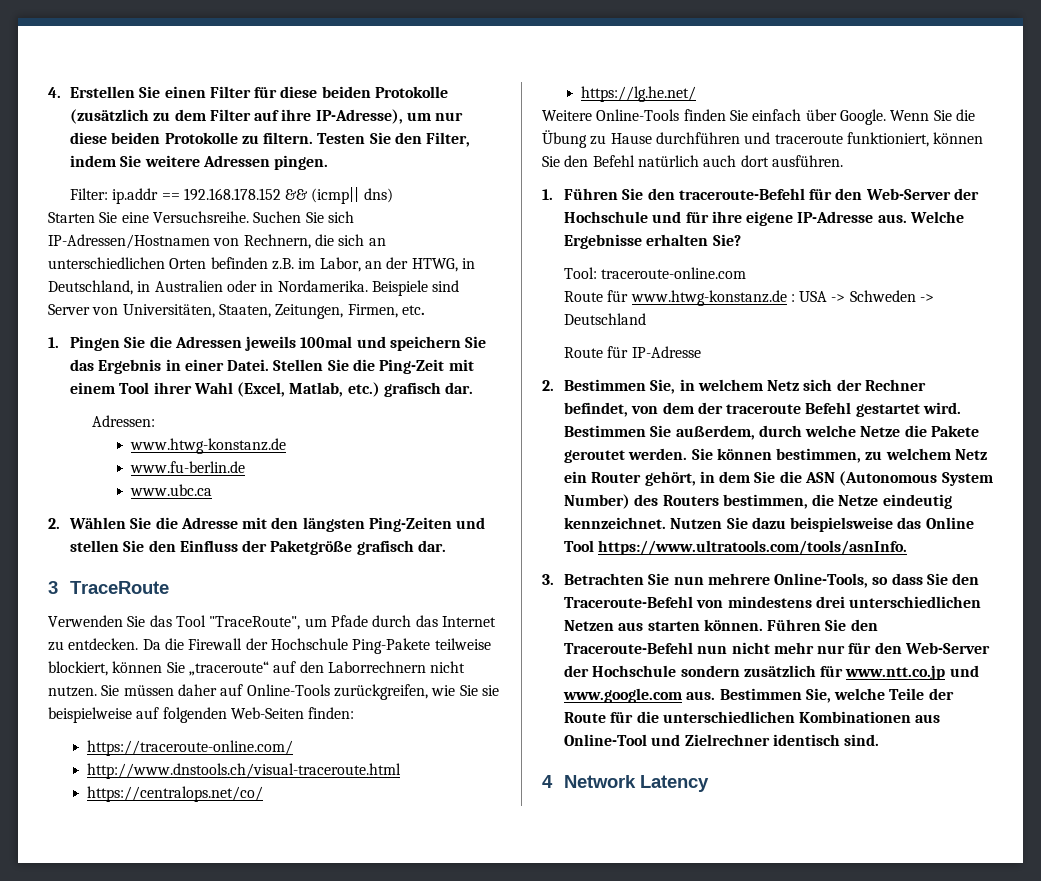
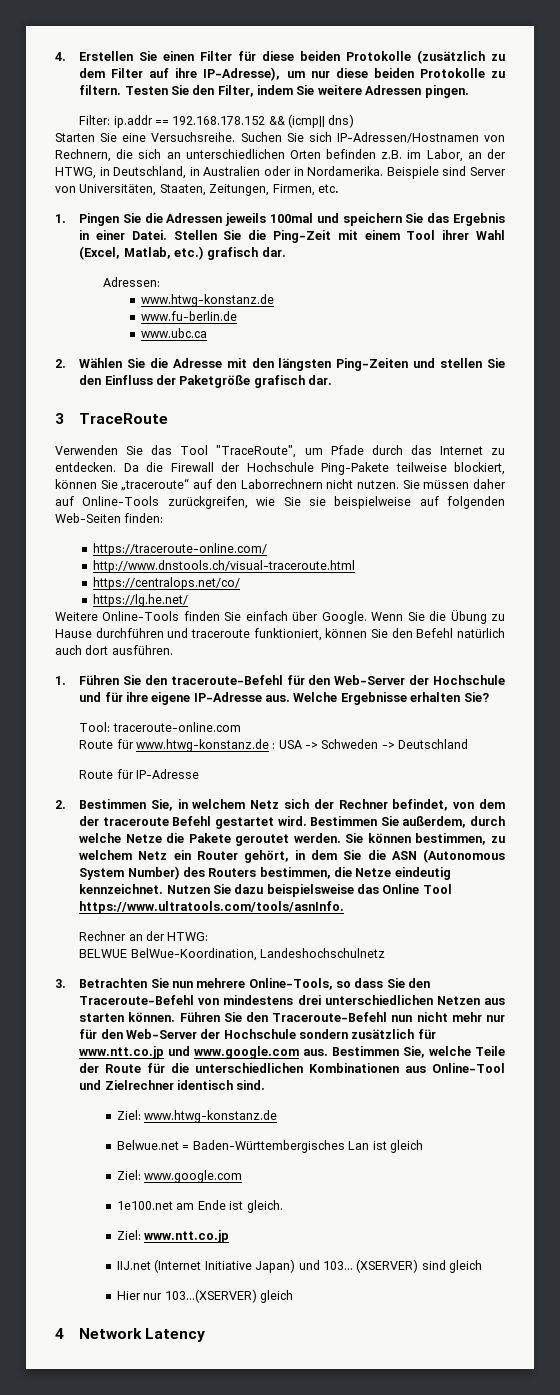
(908, 547) none -> [79,931,209,941] [79,948,385,961] // Rechner an der HTWG: // BELWUE BelWue-Koordination, Landeshochschulnetz
(880, 740) none -> [117,1110,278,1123] [117,1140,423,1153] [117,1170,243,1183] [117,1200,283,1213] [117,1230,230,1243] [117,1259,483,1273] [117,1289,294,1303] // Ziel: www.htwg-konstanz.de // Belwue.net = Baden-Württembergisches Lan ist gleich // Ziel: www.google.com // 1e100.net am Ende ist gleich. // Ziel: www.ntt.co.jp // IIJ.net (Internet Initiative Japan) und 103... (XSERVER) sind gleich // Hier nur 103...(XSERVER) gleich

